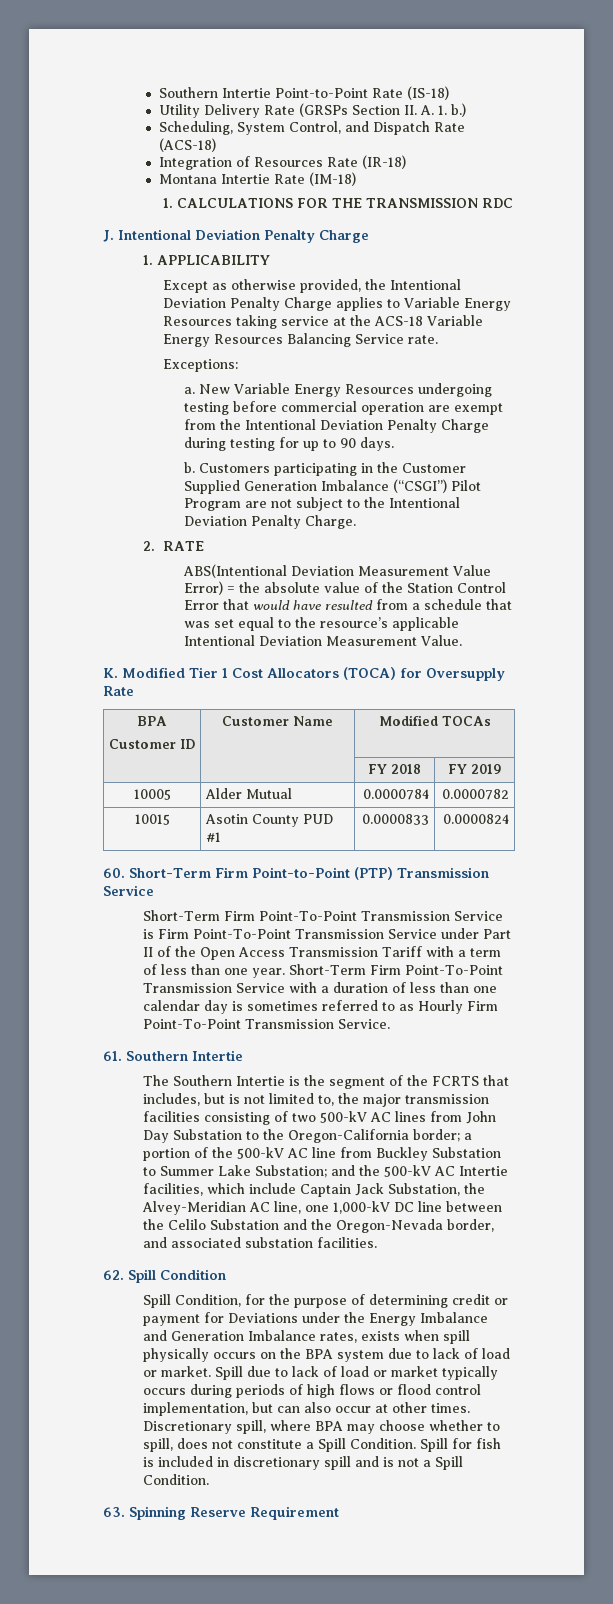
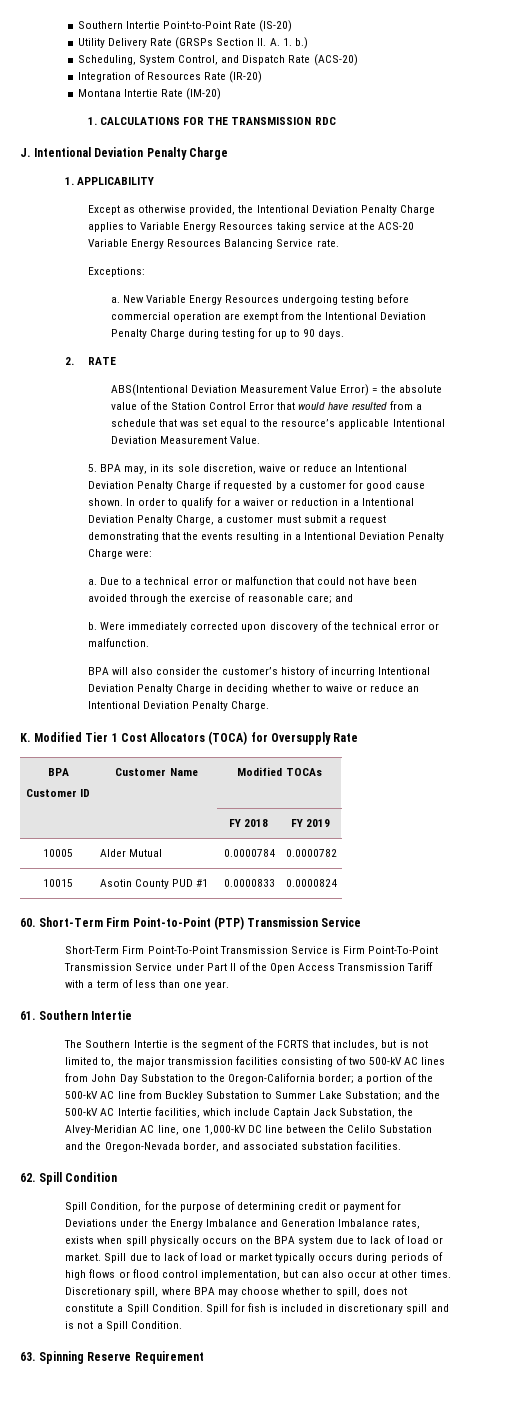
[406,86,449,100] (IS-18) -> [259,20,293,32] (IS-20)
[158,138,216,152] (ACS-18) -> [313,54,358,66] (ACS-20)
[361,155,406,169] (IR-18) -> [229,71,263,83] (IR-20)
[308,172,356,186] (IM-18) -> [186,88,222,100] (IM-20)
[374,316,424,326] ACS-18 -> [377,222,414,230] ACS-20
[183,462,466,476] [183,479,481,494] [183,497,460,511] [183,515,356,529] // b. Customers participating in the Customer Supplied Generation Imbalance (“CSGI”) Pilot Program are not subject to the Intentional Deviation Penalty Charge. -> (345, 334) none
(462, 640) none -> [87,464,408,474] [87,480,426,491] [87,497,415,508] [87,515,386,525] [87,532,444,542] [87,549,153,559] [87,576,418,585] [87,593,353,604] [87,621,440,632] [87,638,149,647] [87,666,430,677] [87,684,420,694] [87,701,270,711] // 5. BPA may, in its sole discretion, waive or reduce an Intentional Deviation Penalty Charge if requested by a customer for good cause shown. In order to qualify for a waiver or reduction in a Intentional Deviation Penalty Charge, a customer must submit a request demonstrating that the events resulting in a Intentional Deviation Penalty Charge were: // a. Due to a technical error or malfunction that could not have been avoided through the exercise of reasonable care; and // b. Were immediately corrected upon discovery of the technical error or malfunction. // BPA will also consider the customer’s history of incurring Intentional Deviation Penalty Charge in deciding whether to waive or reduce an Intentional Deviation Penalty Charge.
[289,964,504,975] [143,982,498,993] [143,1000,499,1014] [143,1019,391,1029] Short-Term Firm Point-To-Point Transmission Service with a duration of less than one calendar day is sometimes referred to as Hourly Firm Point-To-Point Transmission Service. -> (230, 985) none

